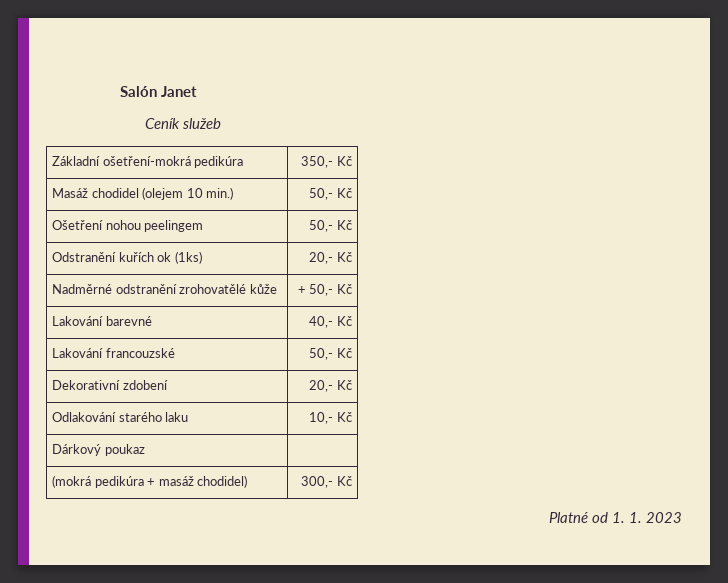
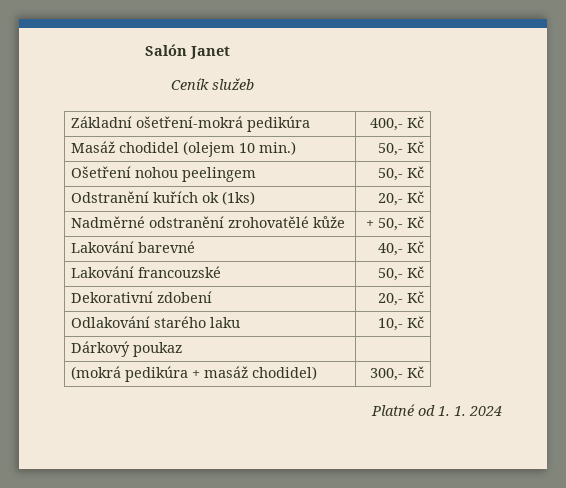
[301,156,334,168] 350,- -> [370,118,404,131] 400,-
[646,512,682,523] 2023 -> [469,406,502,416] 2024

